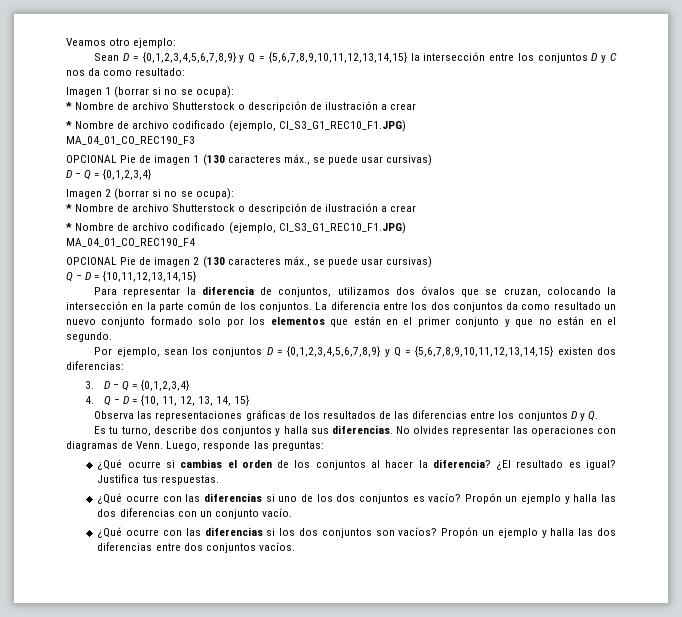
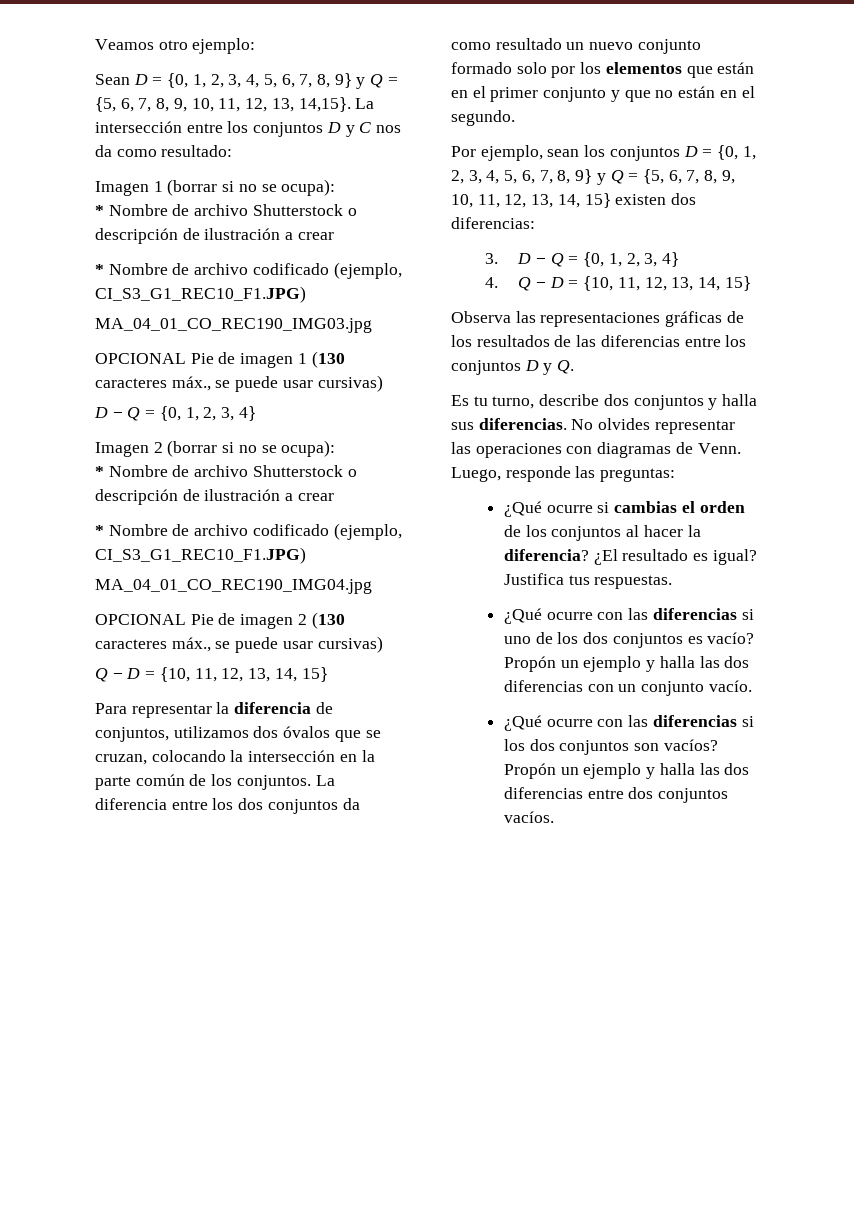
[142,52,420,63] {0,1,2,3,4,5,6,7,8,9} y Q = {5,6,7,8,9,10,11,12,13,14,15} la -> [167,73,398,89] [95,97,375,112] {0, 1, 2, 3, 4, 5, 6, 7, 8, 9} y Q = {5, 6, 7, 8, 9, 10, 11, 12, 13, 14,15}. La
[66,136,195,145] MA_04_01_CO_REC190_F3 -> [95,318,372,333] MA_04_01_CO_REC190_IMG03.jpg
[103,169,152,180] {0,1,2,3,4} -> [159,406,256,421] {0, 1, 2, 3, 4}
[66,238,195,247] MA_04_01_CO_REC190_F4 -> [95,579,372,594] MA_04_01_CO_REC190_IMG04.jpg
[103,271,197,282] {10,11,12,13,14,15} -> [159,667,328,682] {10, 11, 12, 13, 14, 15}
[287,346,554,357] {0,1,2,3,4,5,6,7,8,9} y Q = {5,6,7,8,9,10,11,12,13,14,15} -> [717,145,756,160] [451,169,735,185] [451,193,611,208] {0, 1, 2, 3, 4, 5, 6, 7, 8, 9} y Q = {5, 6, 7, 8, 9, 10, 11, 12, 13, 14, 15}
[140,380,189,391] {0,1,2,3,4} -> [583,252,680,267] {0, 1, 2, 3, 4}

